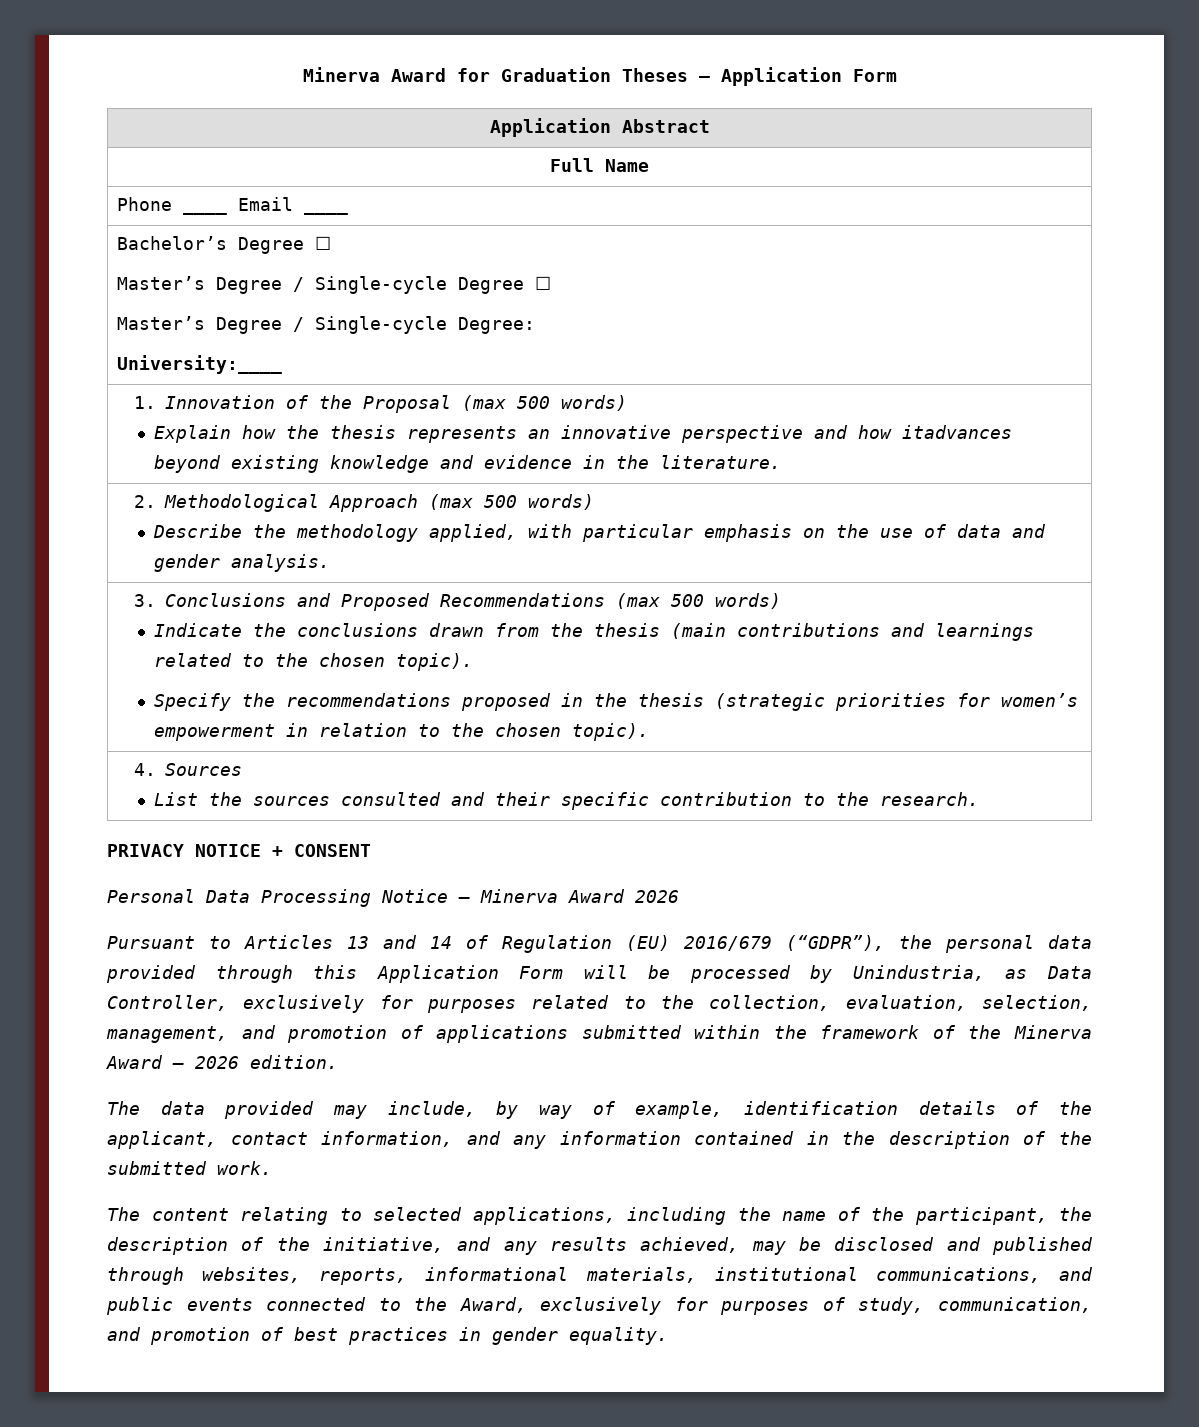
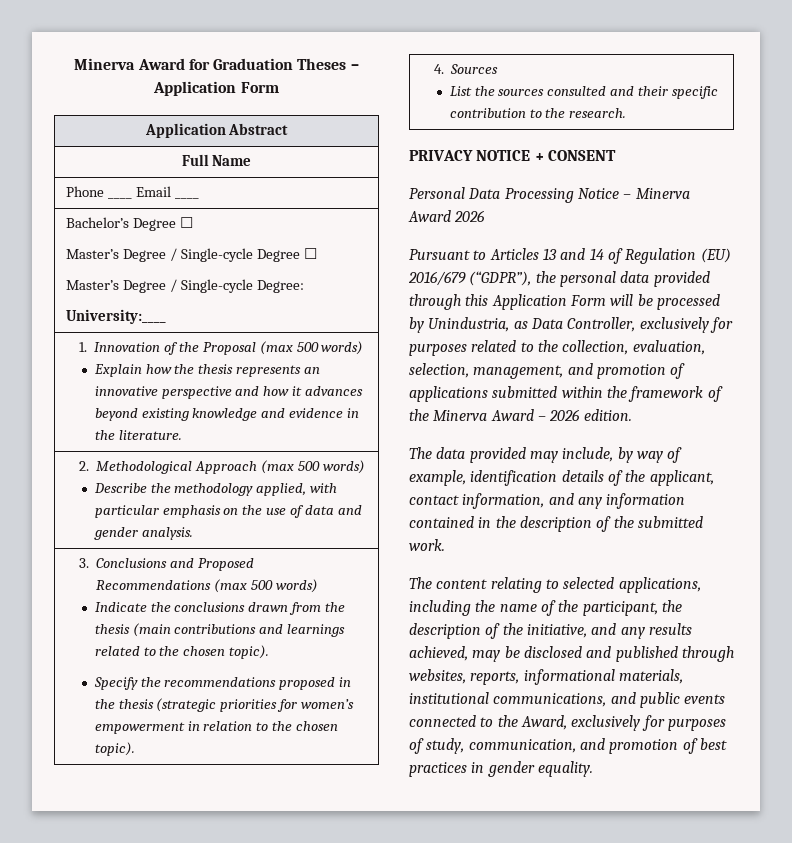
[902,425,1013,439] itadvances -> [292,386,364,396] it advances

